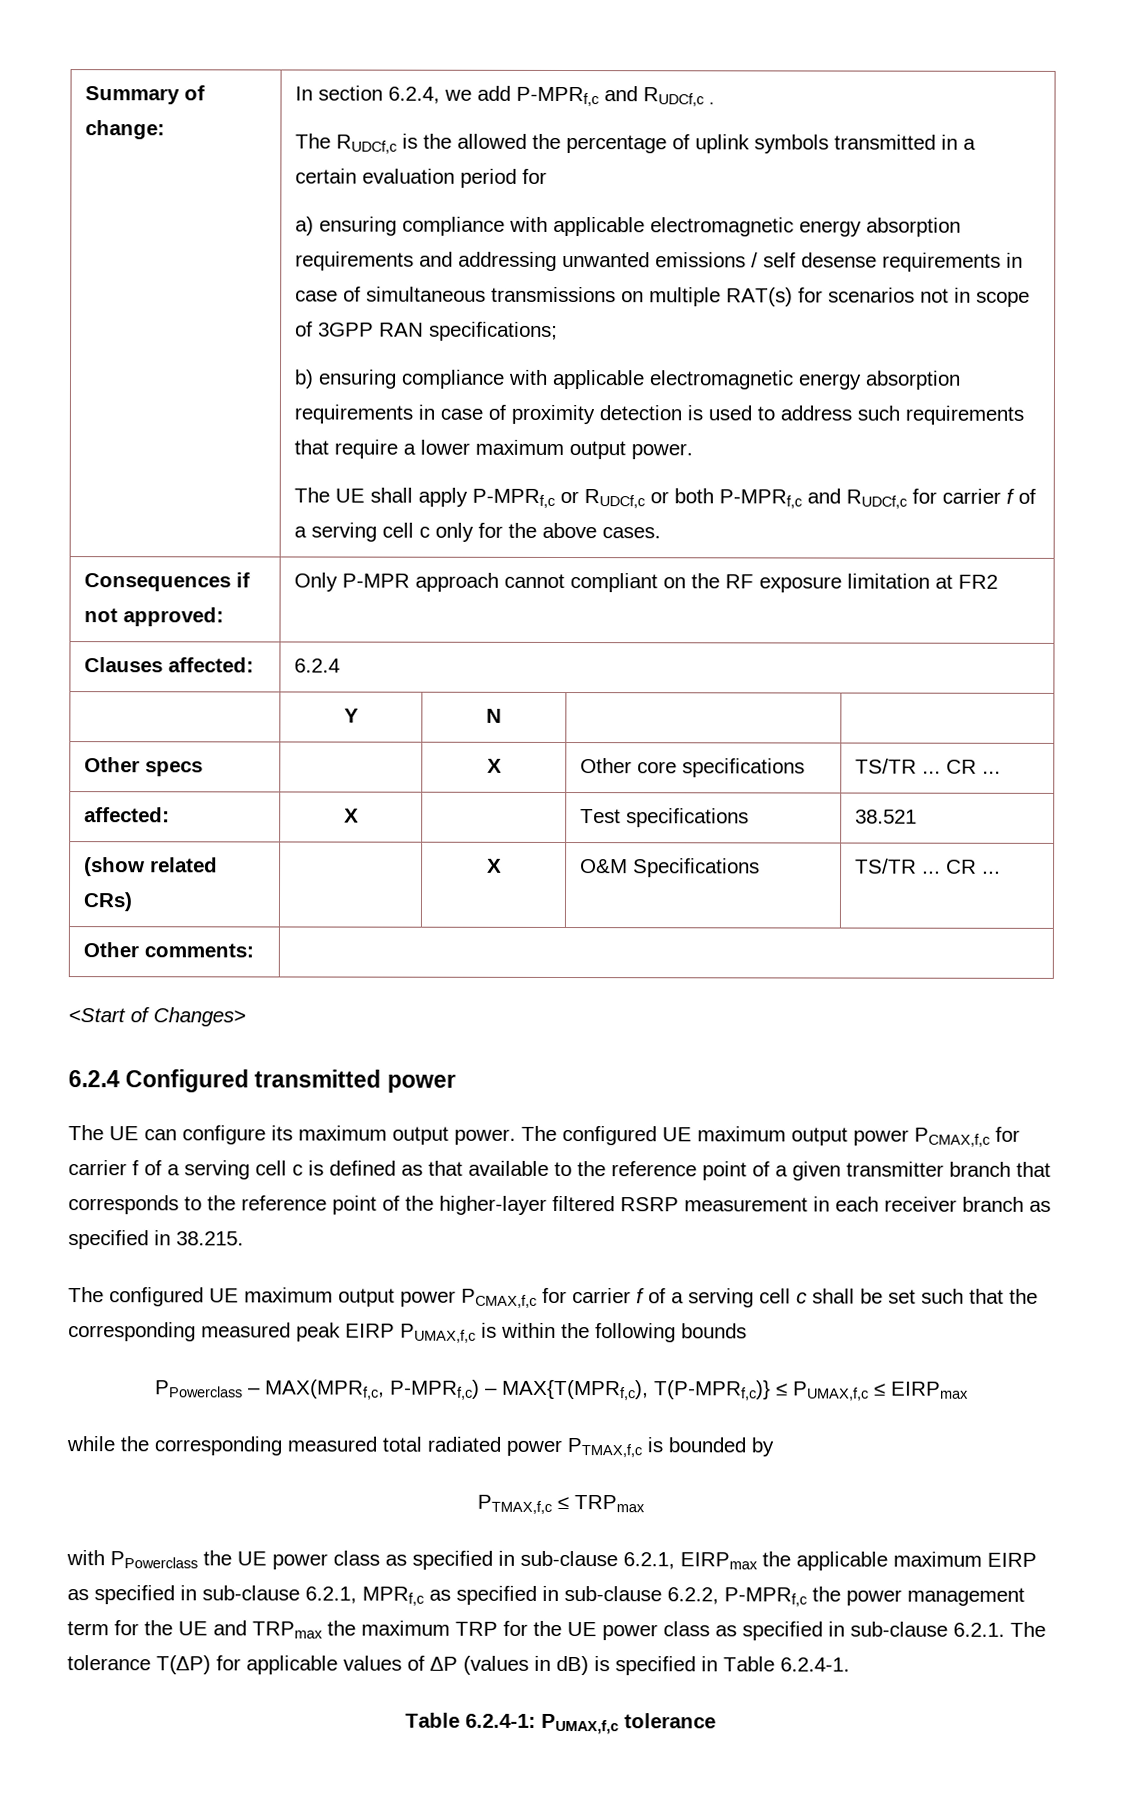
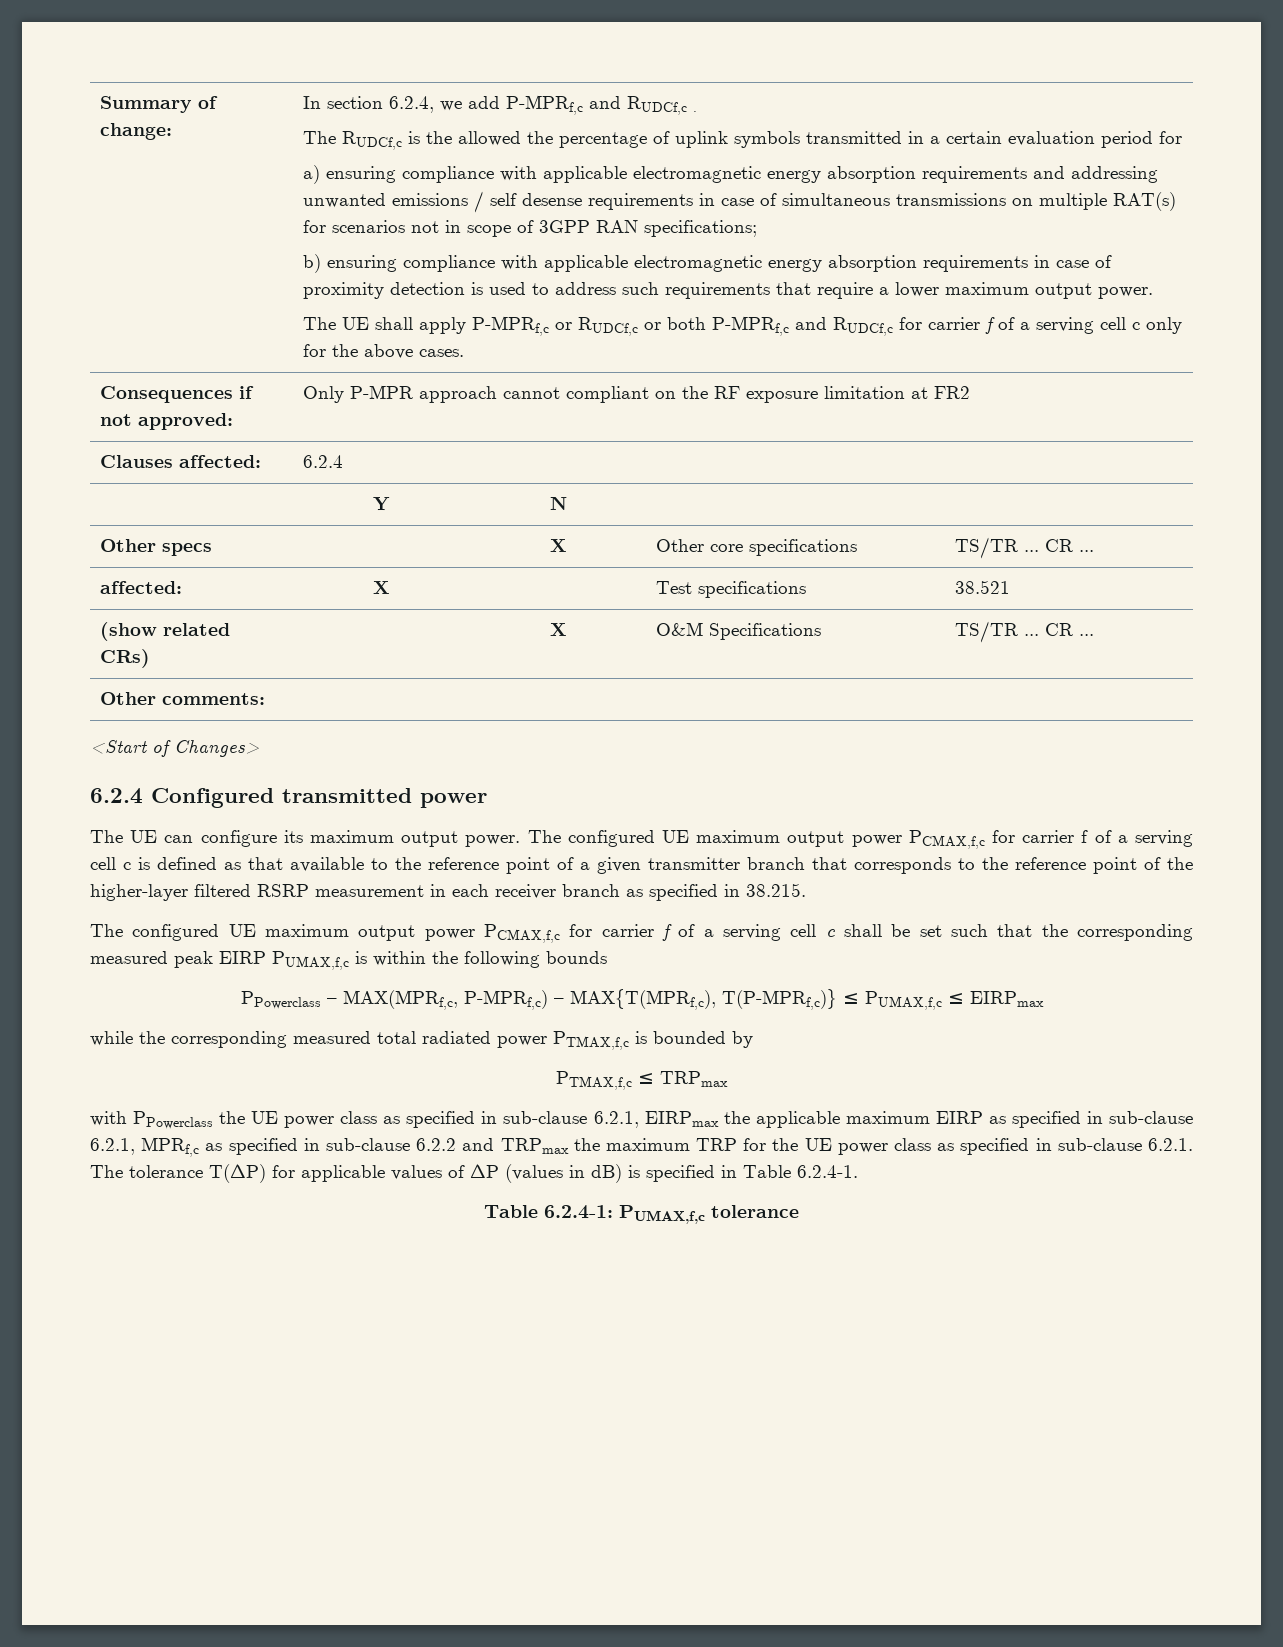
[667,1586,1025,1607] [67,1620,208,1636] 6.2.2, P-MPRf,c the power management term for the UE -> [416,1138,457,1151] 6.2.2

